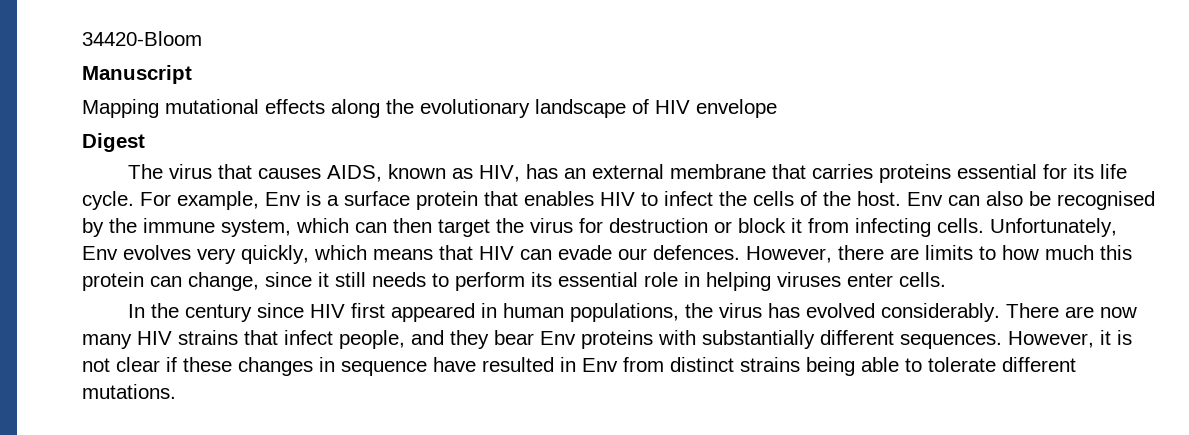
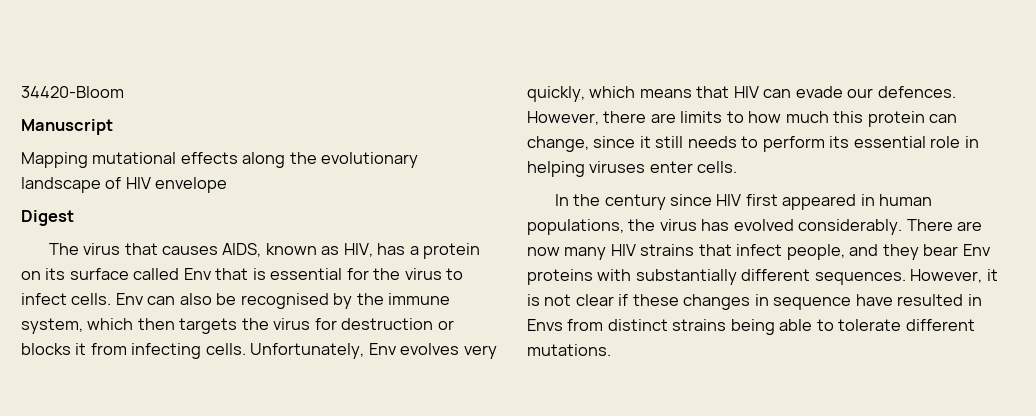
[564,164,1128,183] [82,191,901,210] an external membrane that carries proteins essential for its life cycle. For example, Env is a surface protein that enables HIV to infect the cells of the host. -> [409,243,481,259] [21,268,464,280] [21,293,112,305] a protein on its surface called Env that is essential for the virus to infect cells.
[355,218,490,237] can then target -> [137,318,238,334] then targets
[738,218,786,233] block -> [21,343,71,355] blocks
[582,358,618,372] Env -> [527,319,563,331] Envs

